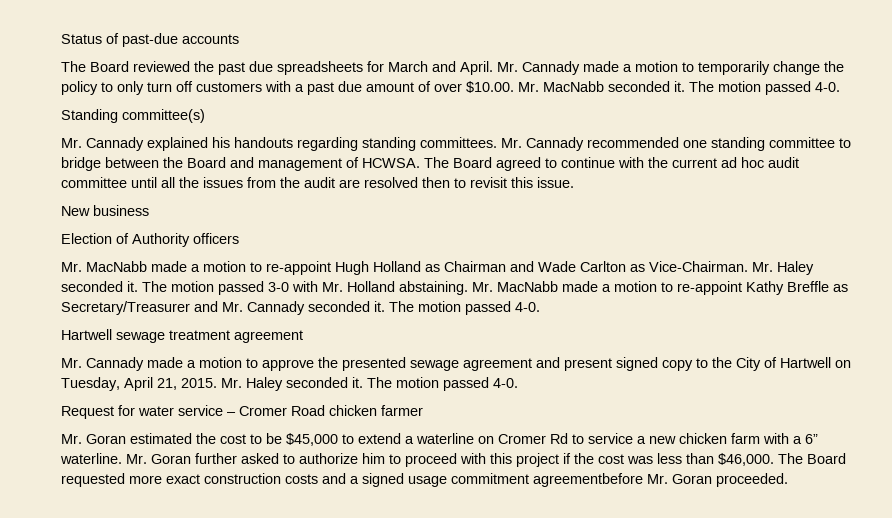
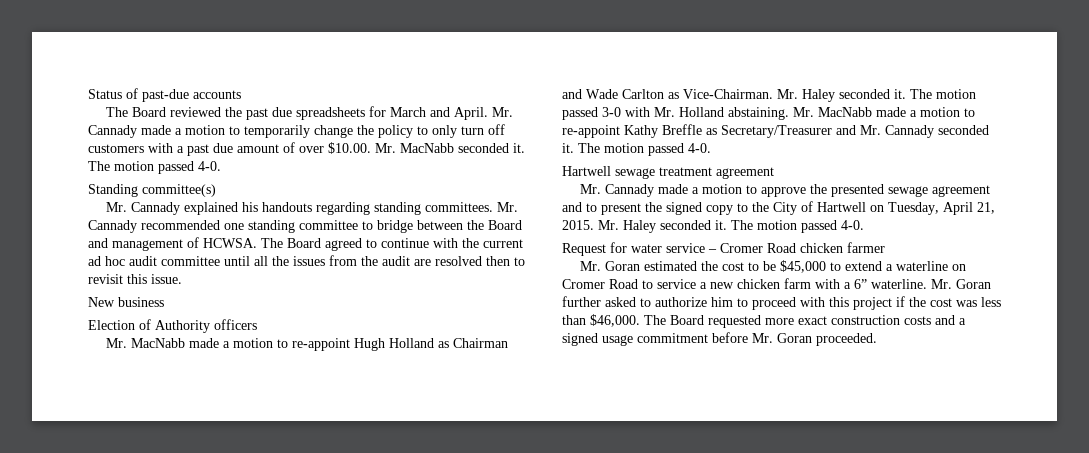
[564,358,612,371] present -> [586,202,662,215] to present the
[550,433,568,444] Rd -> [609,279,638,289] Road
[533,473,643,487] agreementbefore -> [712,332,748,343] before

